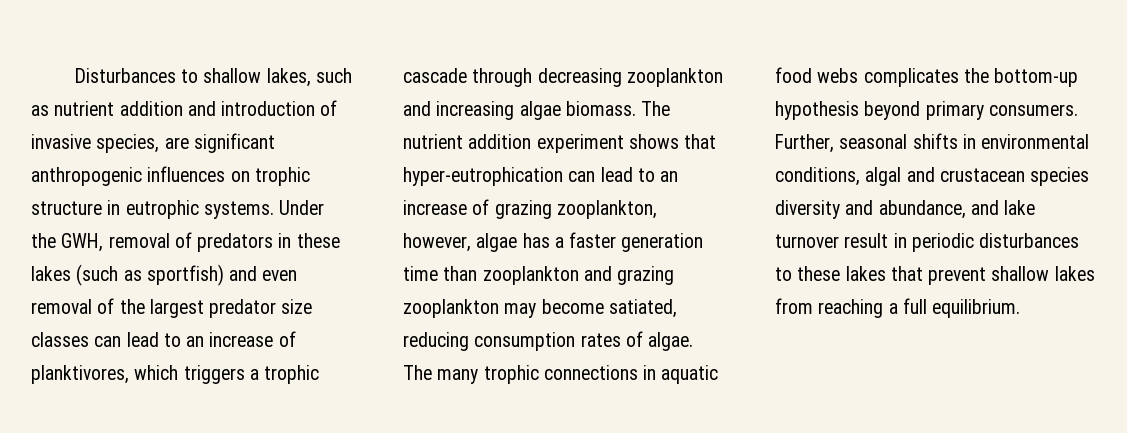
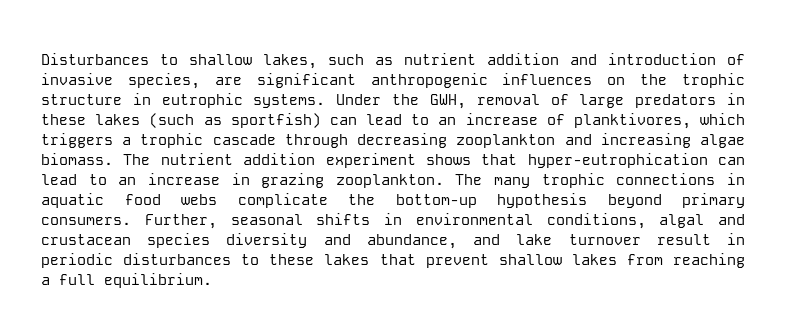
(250, 176) none -> [640,74,668,85] the
(192, 240) none -> [579,94,625,108] large
[229,266,298,281] [31,298,313,318] [31,332,89,347] and even removal of the largest predator size classes -> (321, 120) none
[472,199,657,219] [403,232,704,252] [403,266,675,285] [403,299,677,318] [403,331,694,351] of grazing zooplankton, however, algae has a faster generation time than zooplankton and grazing zooplankton may become satiated, reducing consumption rates of algae. -> [231,173,444,188] in grazing zooplankton.
[863,68,959,87] complicates -> [237,193,328,208] complicate

